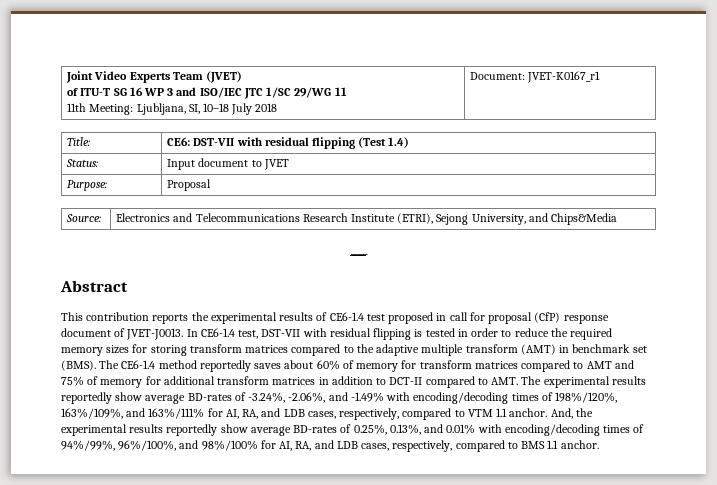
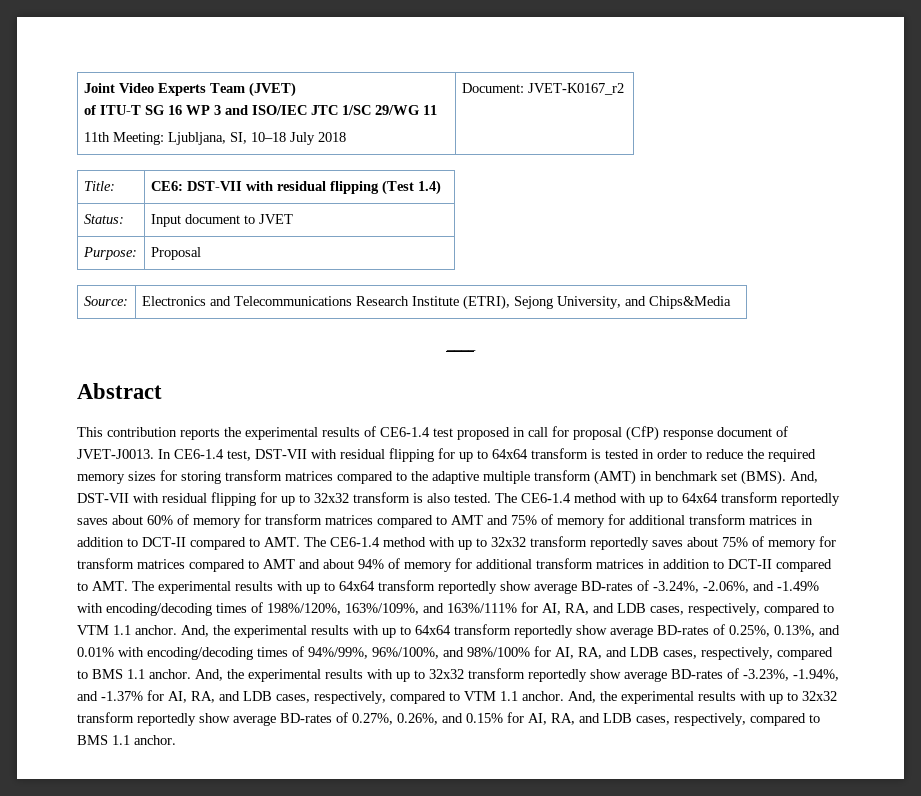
[527,71,601,83] JVET-K0167_r1 -> [527,83,624,95] JVET-K0167_r2
(412, 334) none -> [438,448,588,462] for up to 64x64 transform
[99,360,197,369] The CE6-1.4 method -> [790,471,818,483] [77,492,778,506] And, DST-VII with residual flipping for up to 32x32 transform is also tested. The CE6-1.4 method with up to 64x64 transform
[543,376,646,388] experimental results -> [330,536,836,550] [77,558,832,572] [77,580,435,594] CE6-1.4 method with up to 32x32 transform reportedly saves about 75% of memory for transform matrices compared to AMT and about 94% of memory for additional transform matrices in addition to DCT-II compared to AMT. The experimental results with up to 64x64 transform
(164, 428) none -> [353,624,511,638] with up to 64x64 transform
(599, 444) none -> [195,668,839,682] [77,690,837,704] [77,712,820,726] [77,735,176,745] And, the experimental results with up to 32x32 transform reportedly show average BD-rates of -3.23%, -1.94%, and -1.37% for AI, RA, and LDB cases, respectively, compared to VTM 1.1 anchor. And, the experimental results with up to 32x32 transform reportedly show average BD-rates of 0.27%, 0.26%, and 0.15% for AI, RA, and LDB cases, respectively, compared to BMS 1.1 anchor.

